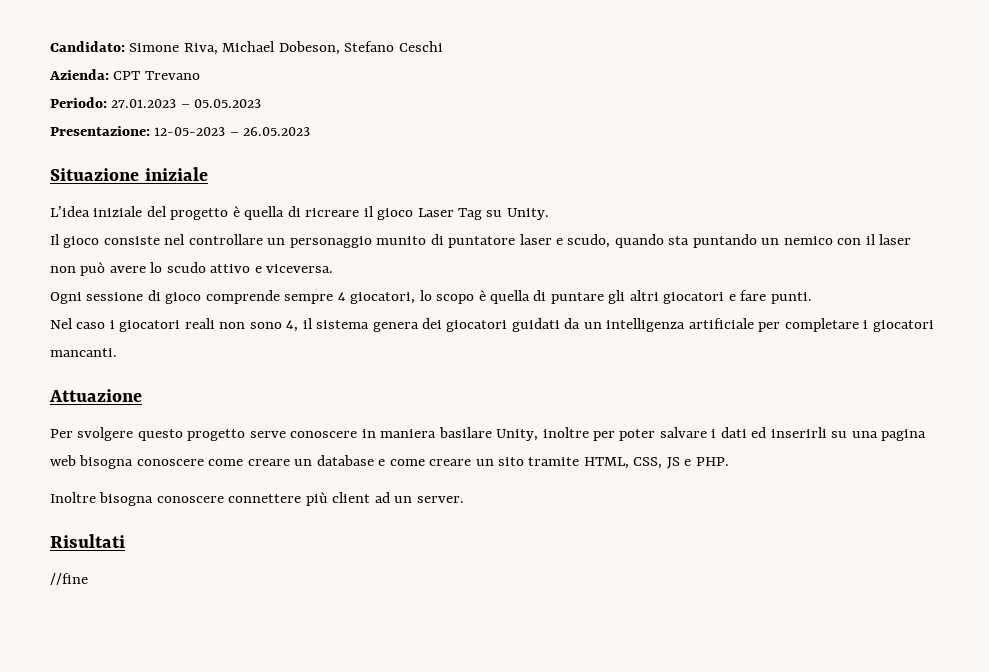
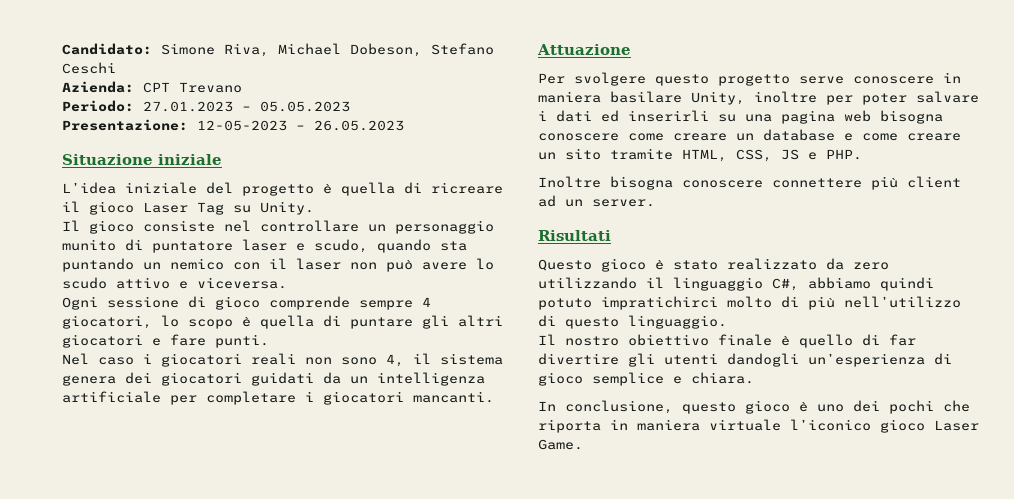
[50,573,88,585] //fine -> [538,258,889,272] [538,277,934,291] [538,296,961,310] [538,315,727,329] [538,334,916,348] [538,353,952,367] [538,372,754,386] [538,400,970,414] [538,419,979,433] [538,439,583,450] Questo gioco è stato realizzato da zero utilizzando il linguaggio C#, abbiamo quindi potuto impratichirci molto di più nell’utilizzo di questo linguaggio. // Il nostro obiettivo finale è quello di far divertire gli utenti dandogli un’esperienza di gioco semplice e chiara. // In conclusione, questo gioco è uno dei pochi che riporta in maniera virtuale l’iconico gioco Laser Game.

